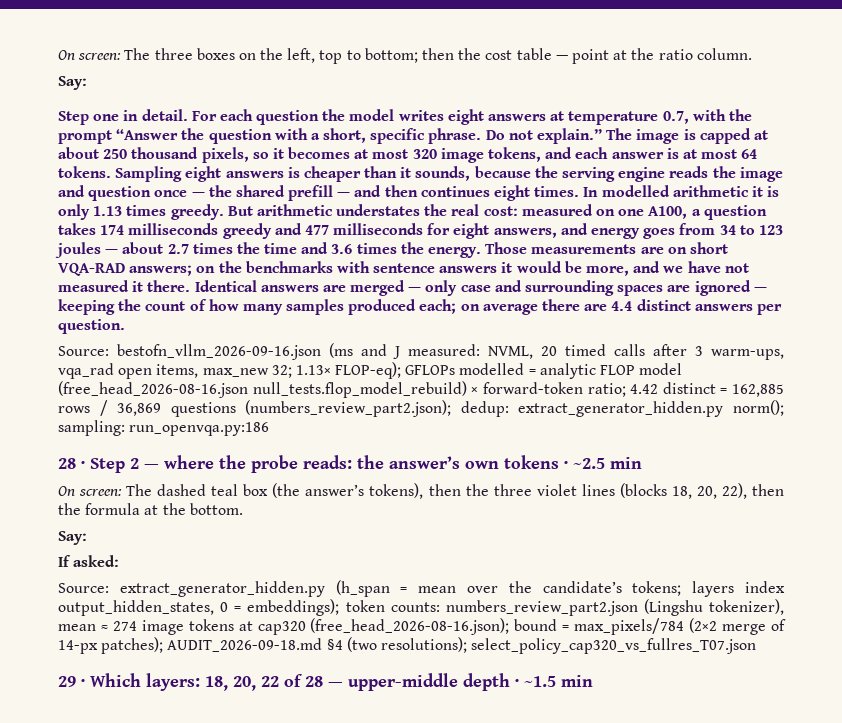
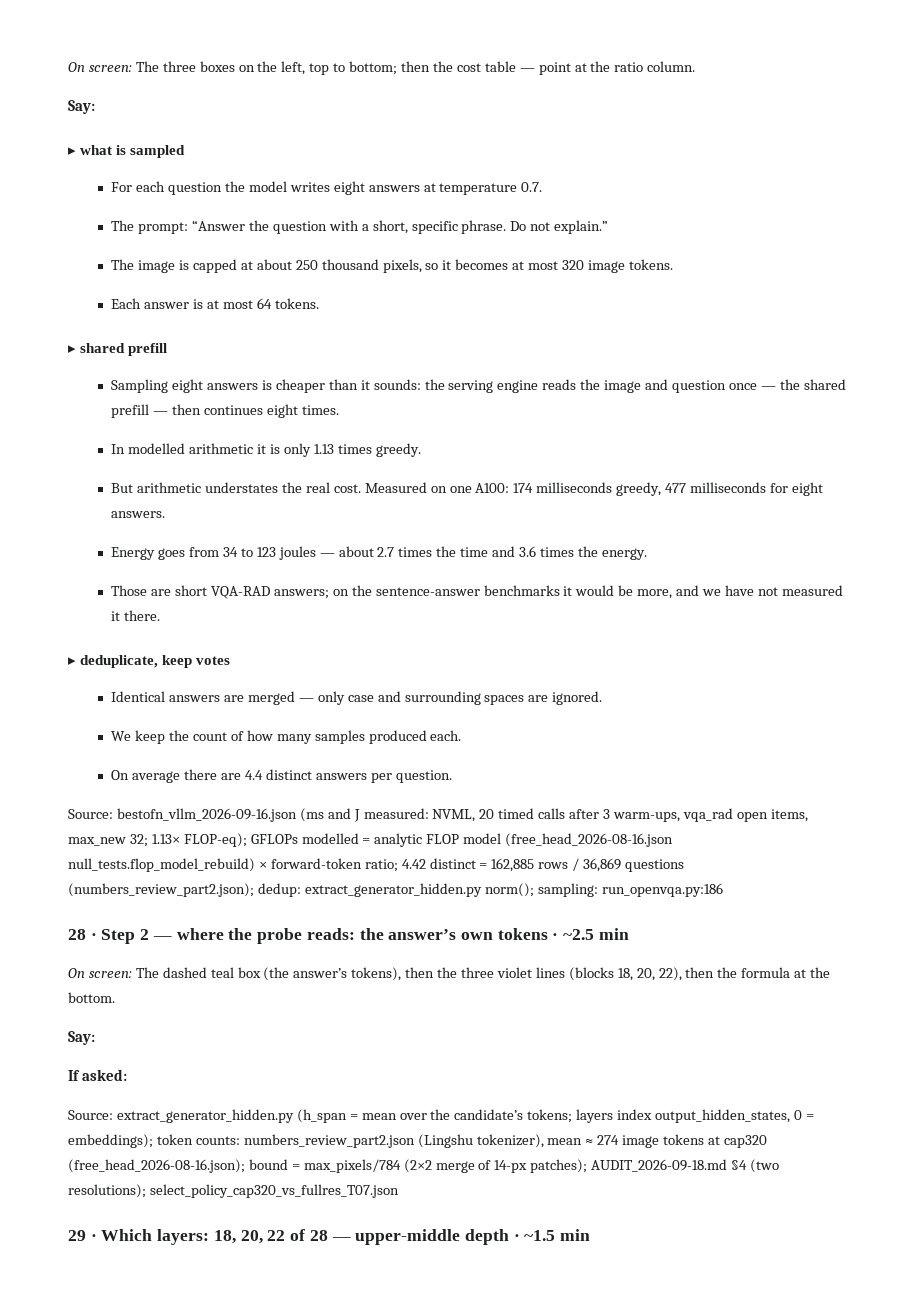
[58,109,188,125] Step one in detail. -> [68,145,186,158] ▸ what is sampled //
[662,109,752,124] [58,130,112,144] 0.7, with the prompt -> [521,182,543,192] [111,220,189,234] 0.7. // The prompt:
(603, 136) none -> (609, 227) //
[488,147,609,162] tokens, and each -> [628,259,673,270] [111,298,142,309] tokens. // Each
(111, 172) none -> [68,343,168,356] // ▸ shared prefill //
[415,166,531,181] sounds, because -> [373,379,421,390] sounds:
[354,185,382,197] and -> (169, 413) none
(580, 191) none -> (339, 410) //
(224, 212) none -> (421, 450) //
[483,204,767,220] [58,223,302,239] cost: measured on one A100, a question takes 174 milliseconds greedy and -> [333,482,662,496] cost. Measured on one A100: 174 milliseconds greedy,
[493,223,641,239] answers, and energy -> [111,511,166,518] [111,547,156,560] answers. // Energy
[485,242,687,254] Those measurements are on -> [111,585,172,596] // Those are
[245,261,498,273] benchmarks with sentence answers -> [375,585,560,596] sentence-answer benchmarks
(191, 286) none -> [68,655,231,668] // ▸ deduplicate, keep votes //
[694,280,767,296] [58,299,115,315] ignored — keeping -> [552,691,603,705] [111,730,166,744] ignored. // We keep
[419,299,480,314] each; on -> [430,730,462,741] [111,770,130,780] each. // On

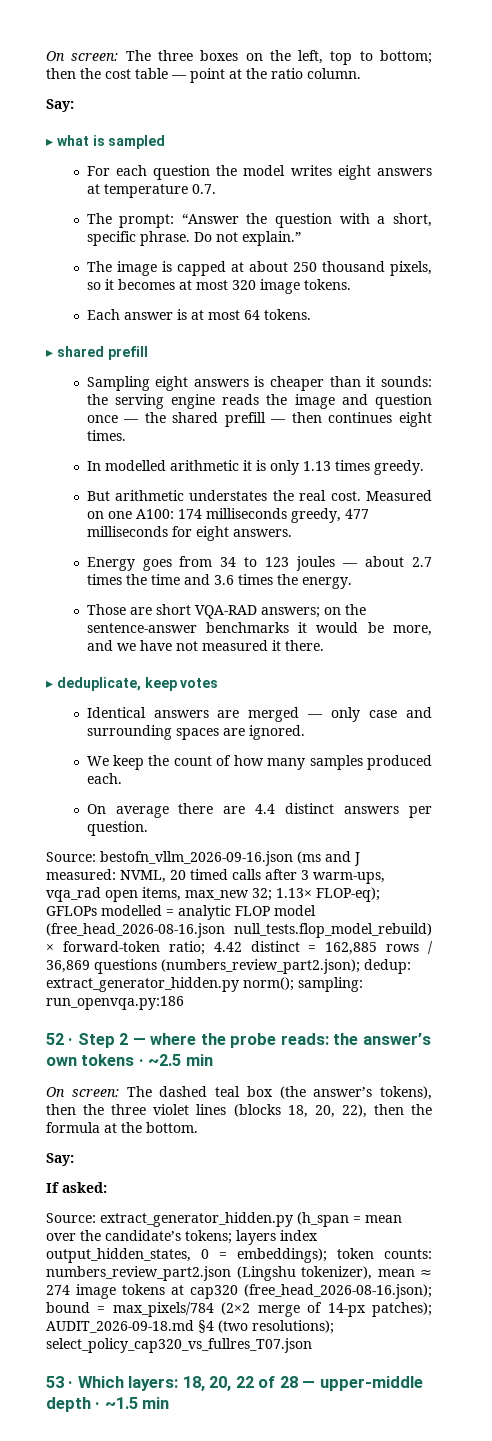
[68,929,86,940] 28 -> [46,1033,64,1045] 52
[68,1230,86,1241] 29 -> [46,1376,64,1388] 53

